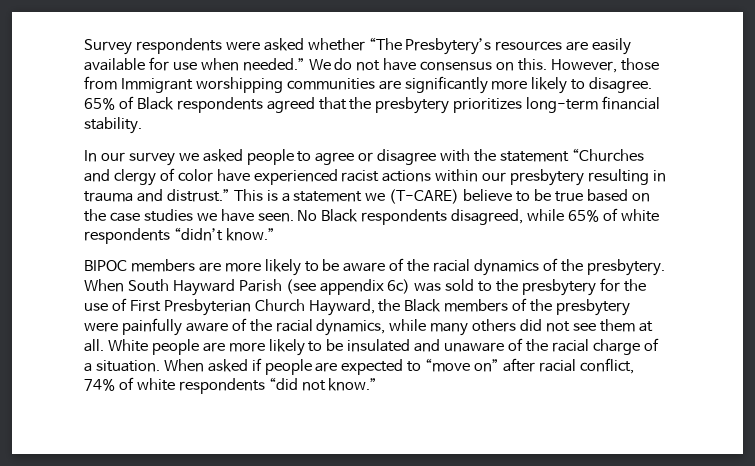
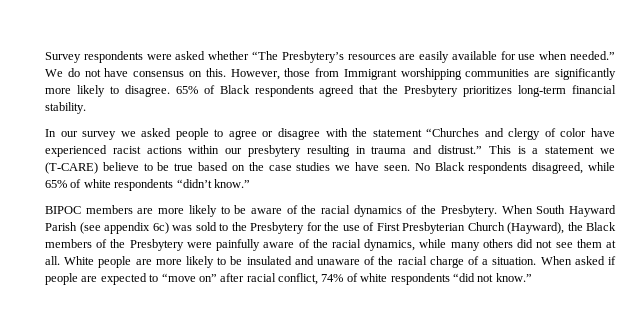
[375,97,450,114] presbytery -> [404,85,459,97] Presbytery
[586,259,665,276] presbytery. -> [440,205,497,217] Presbytery.
[522,279,597,296] presbytery -> [250,222,304,234] Presbytery
[308,299,375,316] Hayward, -> [507,222,564,234] (Hayward),
[556,299,631,316] presbytery -> [129,239,184,251] Presbytery

